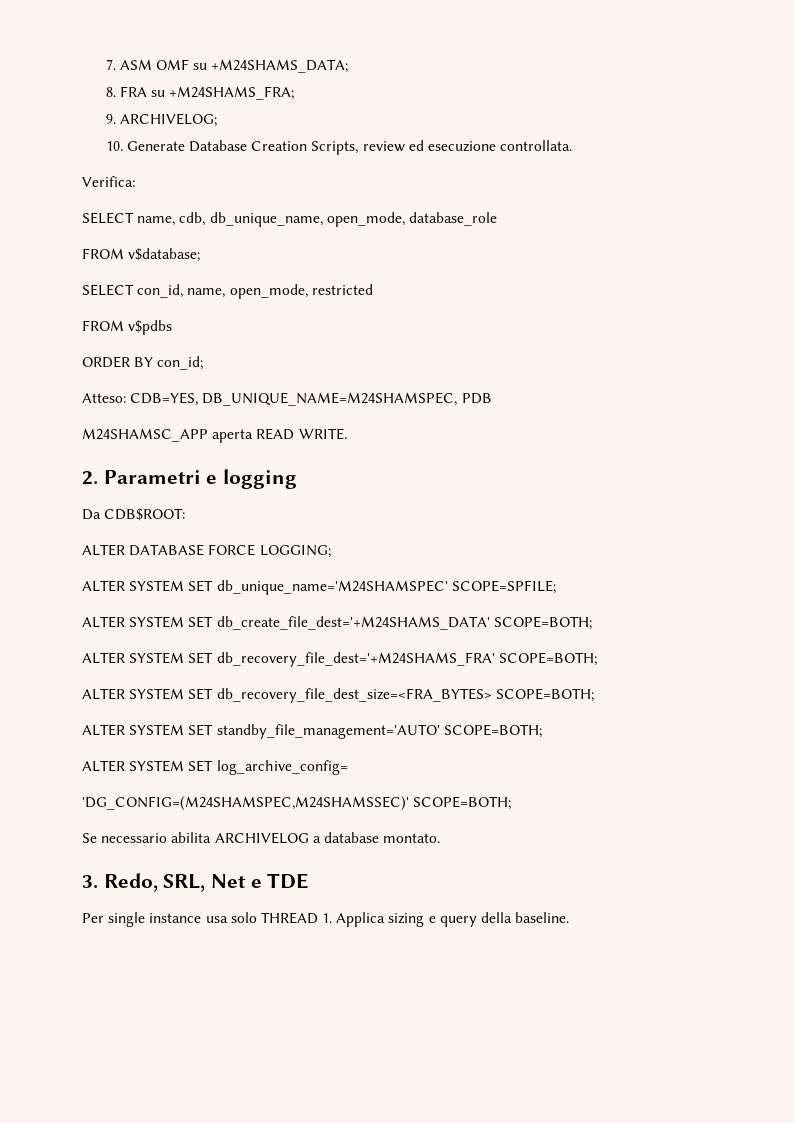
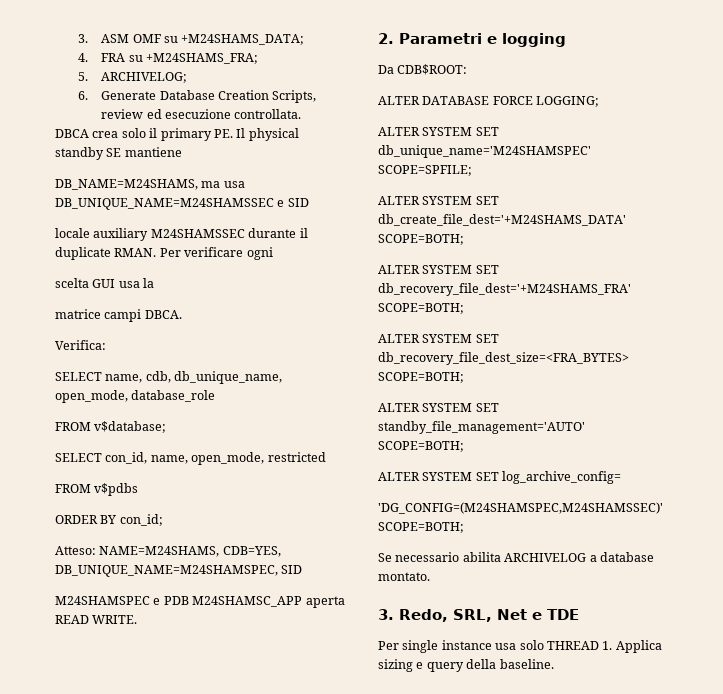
[105,59,116,70] 7. -> [78,34,89,43] 3.
[105,87,116,97] 8. -> [78,53,89,62] 4.
[105,114,116,124] 9. -> [78,72,89,81] 5.
[105,141,123,151] 10. -> [78,91,89,100] 6.
(573, 145) none -> [55,128,299,141] [55,147,182,160] [55,179,245,190] [55,198,309,210] [55,228,308,241] [55,247,273,260] [55,278,155,288] [55,309,182,322] // DBCA crea solo il primary PE. Il physical standby SE mantiene // DB_NAME=M24SHAMS, ma usa DB_UNIQUE_NAME=M24SHAMSSEC e SID // locale auxiliary M24SHAMSSEC durante il duplicate RMAN. Per verificare ogni // scelta GUI usa la // matrice campi DBCA.
(126, 398) none -> [99,546,220,557] NAME=M24SHAMS,
(458, 399) none -> [281,565,303,574] [55,596,161,605] SID // M24SHAMSPEC e
(492, 398) // -> (189, 600) none

